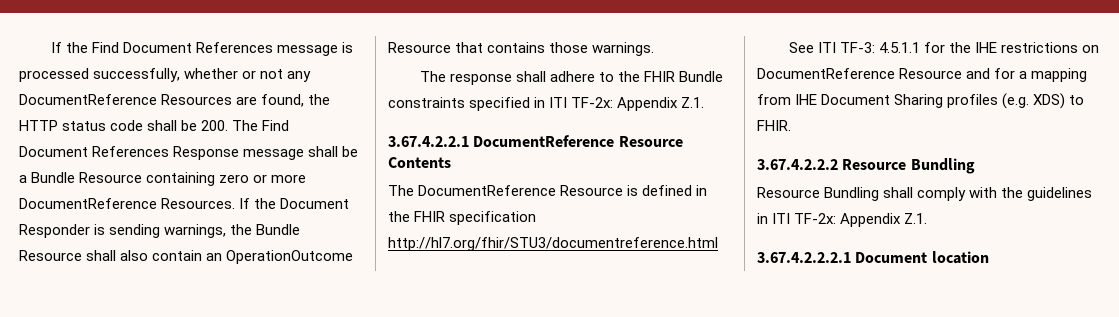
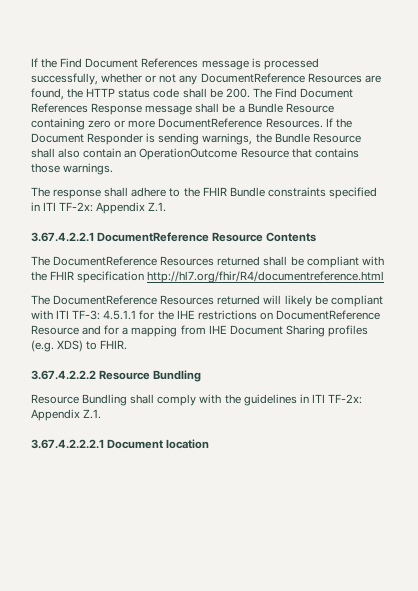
[560,185,708,196] [388,211,537,225] [388,237,718,251] [788,42,814,53] Resource is defined in the FHIR specification http://hl7.org/fhir/STU3/documentreference.html // See -> [160,256,384,268] [31,271,385,283] [31,295,383,307] [31,310,53,320] Resources returned shall be compliant with the FHIR specification http://hl7.org/fhir/R4/documentreference.html // The DocumentReference Resources returned will likely be compliant with

